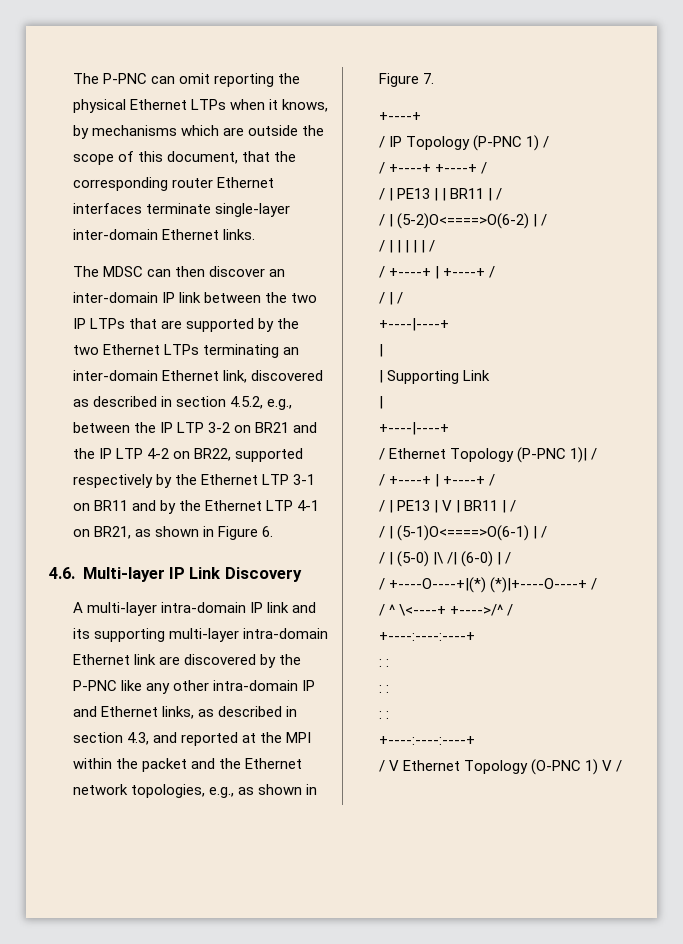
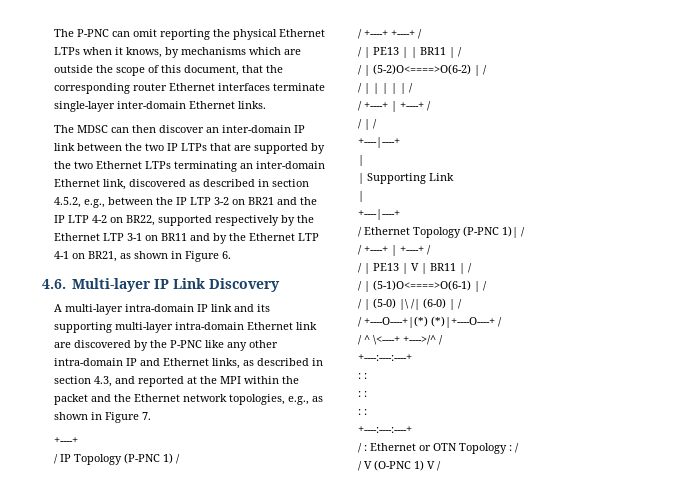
(475, 740) none -> [358,443,520,454] // / : Ethernet or OTN Topology : /
[402,760,528,774] Ethernet Topology -> (373, 465) none

